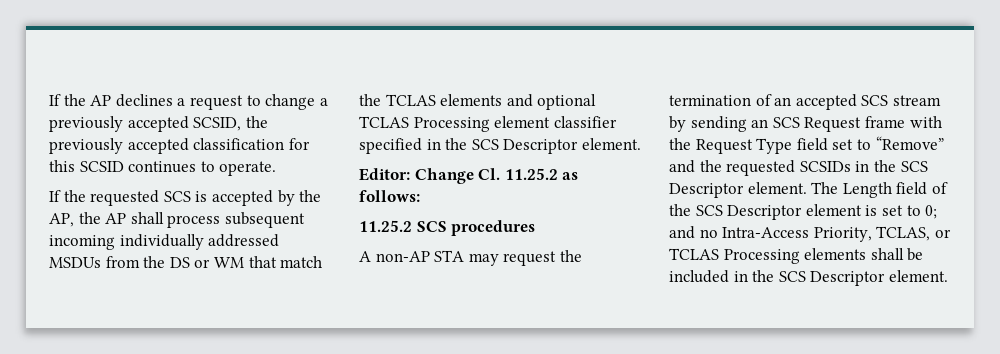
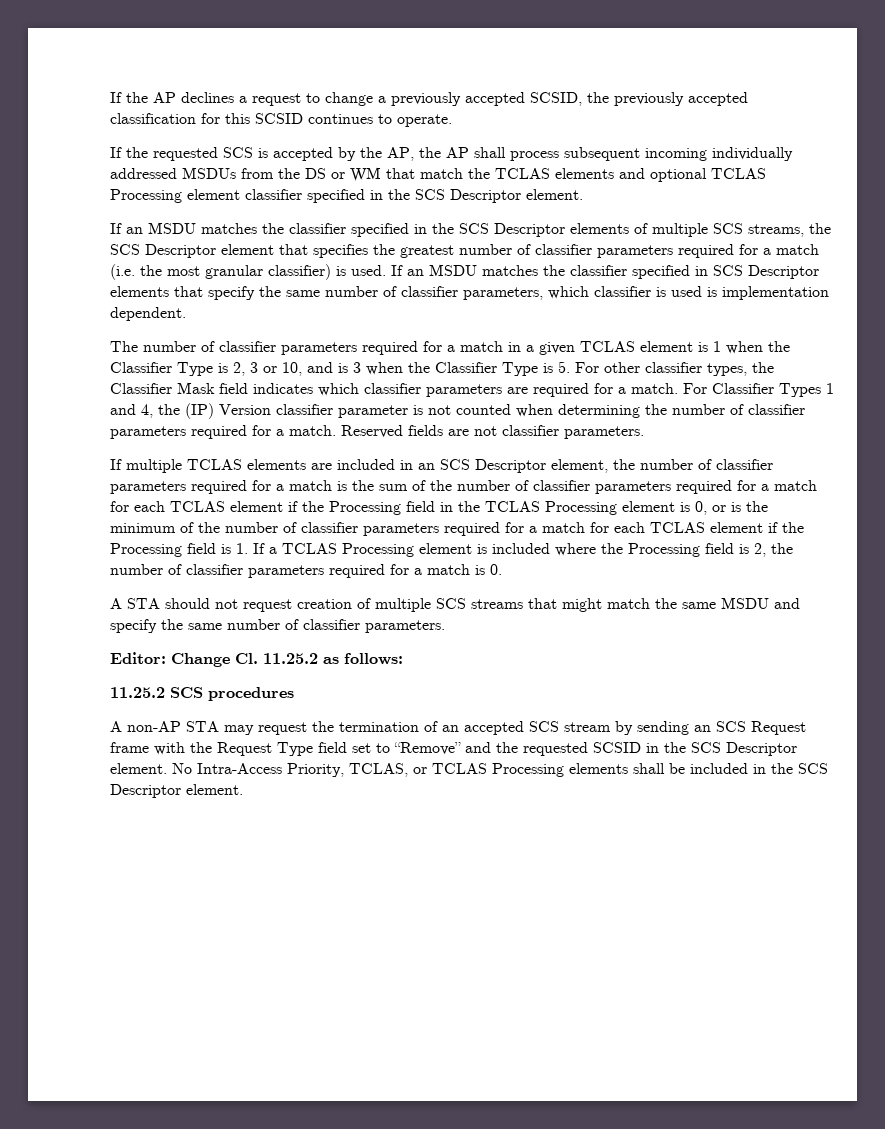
(641, 144) none -> [110,222,831,237] [110,244,819,258] [110,264,819,280] [110,286,829,300] [110,307,186,321] [110,341,790,355] [110,361,774,376] [110,382,834,397] [110,403,805,419] [110,425,644,439] [110,459,773,473] [110,480,817,494] [110,501,768,515] [110,522,804,536] [110,543,793,557] [110,564,502,578] [110,597,800,612] [110,619,445,633] // If an MSDU matches the classifier specified in the SCS Descriptor elements of multiple SCS streams, the SCS Descriptor element that specifies the greatest number of classifier parameters required for a match (i.e. the most granular classifier) is used. If an MSDU matches the classifier specified in SCS Descriptor elements that specify the same number of classifier parameters, which classifier is used is implementation dependent. // The number of classifier parameters required for a match in a given TCLAS element is 1 when the Classifier Type is 2, 3 or 10, and is 3 when the Classifier Type is 5. For other classifier types, the Classifier Mask field indicates which classifier parameters are required for a match. For Classifier Types 1 and 4, the (IP) Version classifier parameter is not counted when determining the number of classifier parameters required for a match. Reserved fields are not classifier parameters. // If multiple TCLAS elements are included in an SCS Descriptor element, the number of classifier parameters required for a match is the sum of the number of classifier parameters required for a match for each TCLAS element if the Processing field in the TCLAS Processing element is 0, or is the minimum of the number of classifier parameters required for a match for each TCLAS element if the Processing field is 1. If a TCLAS Processing element is included where the Processing field is 2, the number of classifier parameters required for a match is 0. // A STA should not request creation of multiple SCS streams that might match the same MSDU and specify the same number of classifier parameters.
[799,160,928,172] [669,182,948,198] [669,204,938,220] [669,226,718,239] SCSIDs in the SCS Descriptor element. The Length field of the SCS Descriptor element is set to 0; and no -> [593,742,797,756] [110,763,192,774] SCSID in the SCS Descriptor element. No

